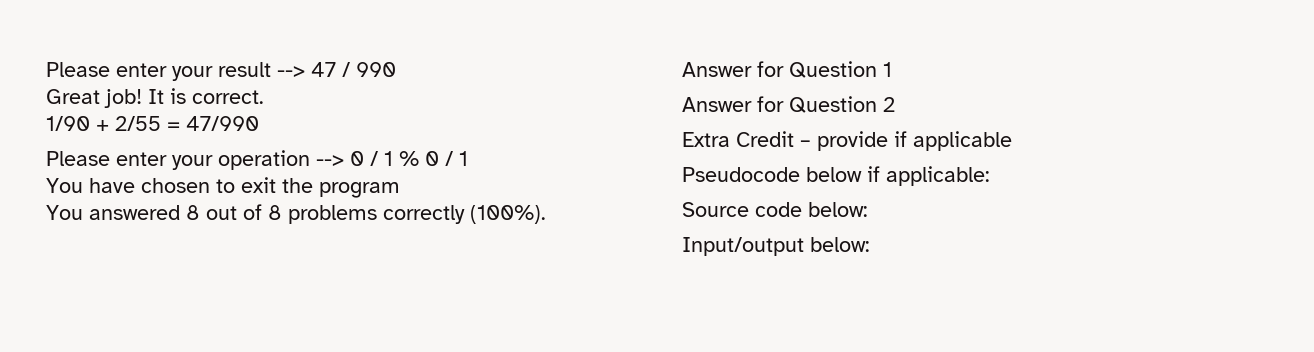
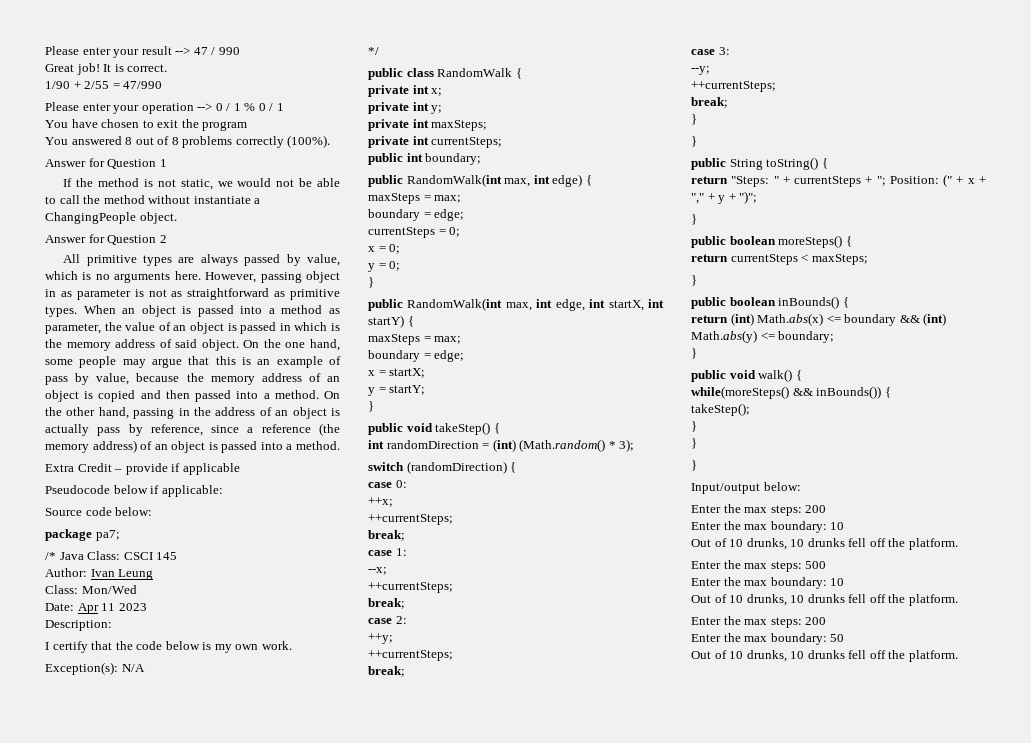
[682,96,895,113] Answer for Question 2 -> [63,178,340,190] [45,195,261,204] [45,212,177,224] [45,234,167,245] [63,254,340,266] [45,271,340,283] [45,288,340,300] [45,305,341,317] [45,322,340,334] [45,339,341,351] [45,356,342,368] [45,373,340,385] [45,390,341,402] [45,407,340,419] [45,423,340,436] [45,440,340,453] If the method is not static, we would not be able to call the method without instantiate a ChangingPeople object. // Answer for Question 2 // All primitive types are always passed by value, which is no arguments here. However, passing object in as parameter is not as straightforward as primitive types. When an object is passed into a method as parameter, the value of an object is passed in which is the memory address of said object. On the one hand, some people may argue that this is an example of pass by value, because the memory address of an object is copied and then passed into a method. On the other hand, passing in the address of an object is actually pass by reference, since a reference (the memory address) of an object is passed into a method.
[682,237,870,256] Input/output below: -> [45,529,120,541] [45,551,178,560] [45,568,154,580] [45,585,137,594] [45,603,147,614] [45,620,112,631] [45,641,292,653] [45,662,145,675] [368,47,379,55] [368,68,522,80] [368,85,443,97] [368,102,443,114] [368,119,488,131] [368,136,503,148] [368,153,482,165] [368,174,592,187] [368,193,462,204] [368,209,465,221] [368,227,461,238] [368,244,401,254] [368,261,401,272] [368,277,374,288] [368,298,664,311] [368,315,414,328] [368,334,462,345] [368,350,465,362] [368,368,426,378] [368,385,426,396] [368,401,374,412] [368,422,500,435] [368,439,635,452] [368,461,517,474] [368,480,407,488] [368,497,393,507] [368,514,453,525] [368,530,405,541] [368,548,407,556] [368,567,387,575] [368,582,453,593] [368,598,405,609] [368,616,407,624] [368,633,393,644] [368,650,453,661] [368,666,405,677] [691,47,730,55] [691,66,710,75] [691,81,776,92] [691,97,728,108] [691,114,697,125] [691,136,697,147] [691,157,828,170] [691,174,986,187] [691,191,758,204] [691,214,697,225] [691,235,852,248] [691,254,868,265] [691,275,697,286] [691,296,849,309] [691,313,947,326] [691,330,835,343] [691,348,697,359] [691,369,802,382] [691,386,891,399] [691,403,750,416] [691,421,697,432] [691,438,697,449] [691,460,697,471] [691,482,801,494] [691,504,827,516] [691,521,845,533] [691,538,958,550] [691,560,827,572] [691,577,845,589] [691,594,958,606] [691,616,827,628] [691,633,845,645] [691,650,958,662] package pa7; // /* Java Class: CSCI 145 // Author: Ivan Leung // Class: Mon/Wed // Date: Apr 11 2023 // Description: // I certify that the code below is my own work. // Exception(s): N/A // */ // public class RandomWalk { // private int x; // private int y; // private int maxSteps; // private int currentSteps; // public int boundary; // public RandomWalk(int max, int edge) { // maxSteps = max; // boundary = edge; // currentSteps = 0; // x = 0; // y = 0; // } // public RandomWalk(int max, int edge, int startX, int startY) { // maxSteps = max; // boundary = edge; // x = startX; // y = startY; // } // public void takeStep() { // int randomDirection = (int) (Math.random() * 3); // switch (randomDirection) { // case 0: // ++x; // ++currentSteps; // break; // case 1: // --x; // ++currentSteps; // break; // case 2: // ++y; // ++currentSteps; // break; // case 3: // --y; // ++currentSteps; // break; // } // } // public String toString() { // return "Steps: " + currentSteps + "; Position: (" + x + "," + y + ")"; // } // public boolean moreSteps() { // return currentSteps < maxSteps; // } // public boolean inBounds() { // return (int) Math.abs(x) <= boundary && (int) Math.abs(y) <= boundary; // } // public void walk() { // while(moreSteps() && inBounds()) { // takeStep(); // } // } // } // Input/output below: // Enter the max steps: 200 // Enter the max boundary: 10 // Out of 10 drunks, 10 drunks fell off the platform. // Enter the max steps: 500 // Enter the max boundary: 10 // Out of 10 drunks, 10 drunks fell off the platform. // Enter the max steps: 200 // Enter the max boundary: 50 // Out of 10 drunks, 10 drunks fell off the platform.

